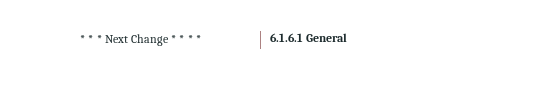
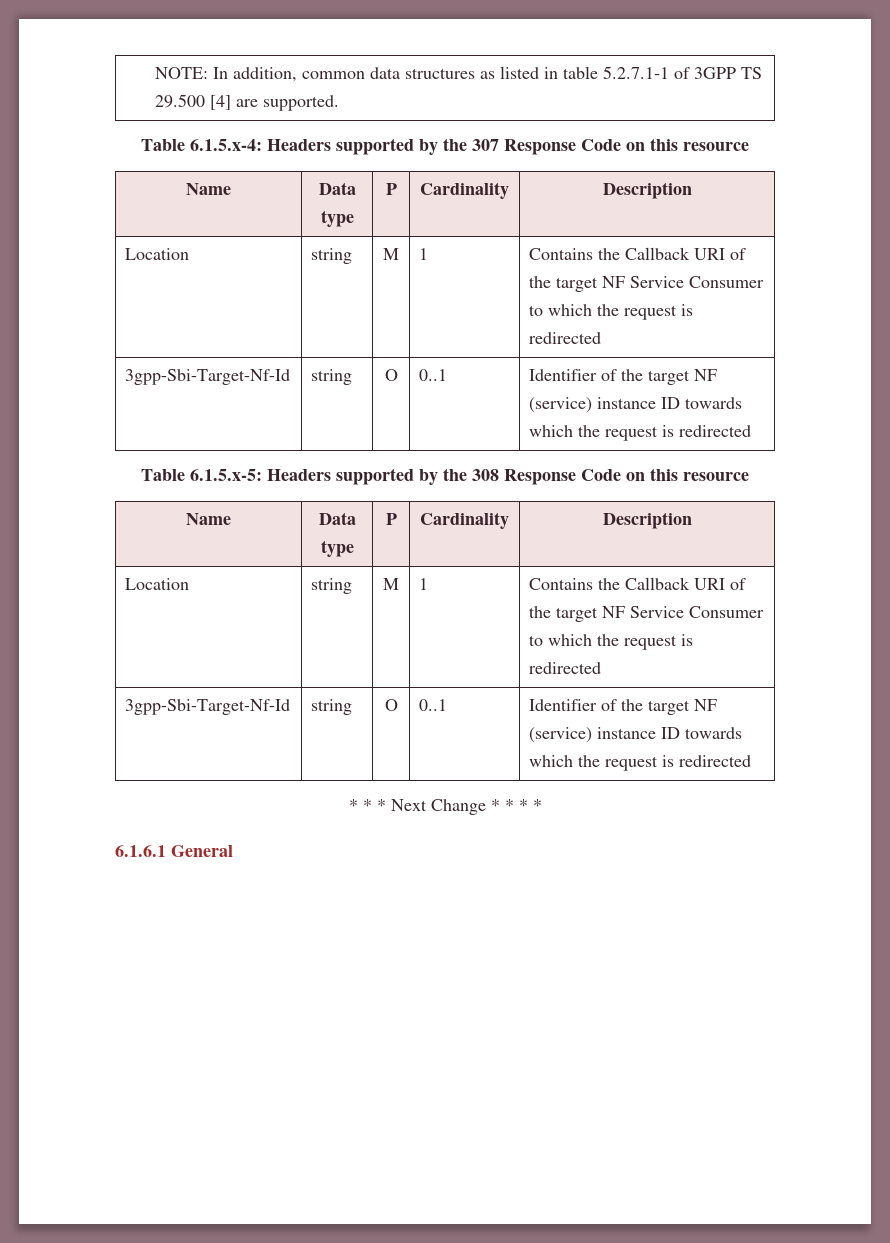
(80, 39) none -> [154,66,762,82] [154,94,339,111] [141,138,749,155] [186,183,231,195] [318,182,356,195] [320,210,354,227] [385,183,397,195] [420,182,509,199] [602,182,692,199] [125,248,190,260] [311,248,353,264] [383,248,399,260] [419,248,429,260] [529,247,747,260] [529,276,765,292] [529,304,694,320] [529,332,602,344] [125,369,291,385] [311,369,353,385] [384,369,398,381] [419,369,448,381] [529,369,718,385] [529,397,743,413] [529,425,752,441] [141,468,749,485] [186,513,231,525] [318,512,356,525] [320,540,354,557] [385,513,397,525] [420,512,509,529] [602,512,692,529] [125,578,190,590] [311,578,353,594] [383,578,399,590] [419,578,429,590] [529,577,747,590] [529,606,765,622] [529,634,694,650] [529,662,602,674] [125,699,291,715] [311,699,353,715] [384,699,398,711] [419,699,448,711] [529,699,718,715] [529,727,743,743] [529,755,752,771] NOTE: In addition, common data structures as listed in table 5.2.7.1-1 of 3GPP TS 29.500 [4] are supported. // Table 6.1.5.x-4: Headers supported by the 307 Response Code on this resource // Name | Data type | P | Cardinality | Description // Location | string | M | 1 | Contains the Callback URI of the target NF Service Consumer to which the request is redirected // 3gpp-Sbi-Target-Nf-Id | string | O | 0..1 | Identifier of the target NF (service) instance ID towards which the request is redirected // Table 6.1.5.x-5: Headers supported by the 308 Response Code on this resource // Name | Data type | P | Cardinality | Description // Location | string | M | 1 | Contains the Callback URI of the target NF Service Consumer to which the request is redirected // 3gpp-Sbi-Target-Nf-Id | string | O | 0..1 | Identifier of the target NF (service) instance ID towards which the request is redirected //

